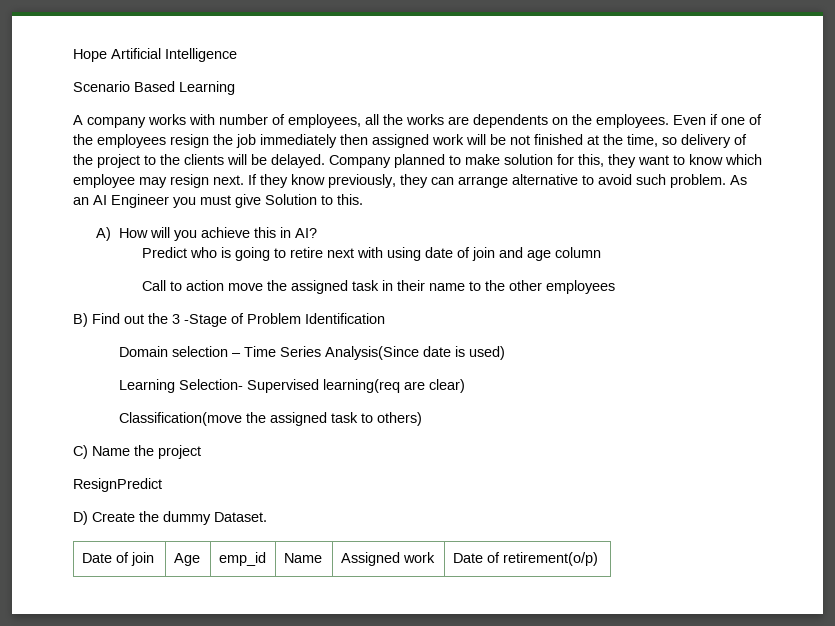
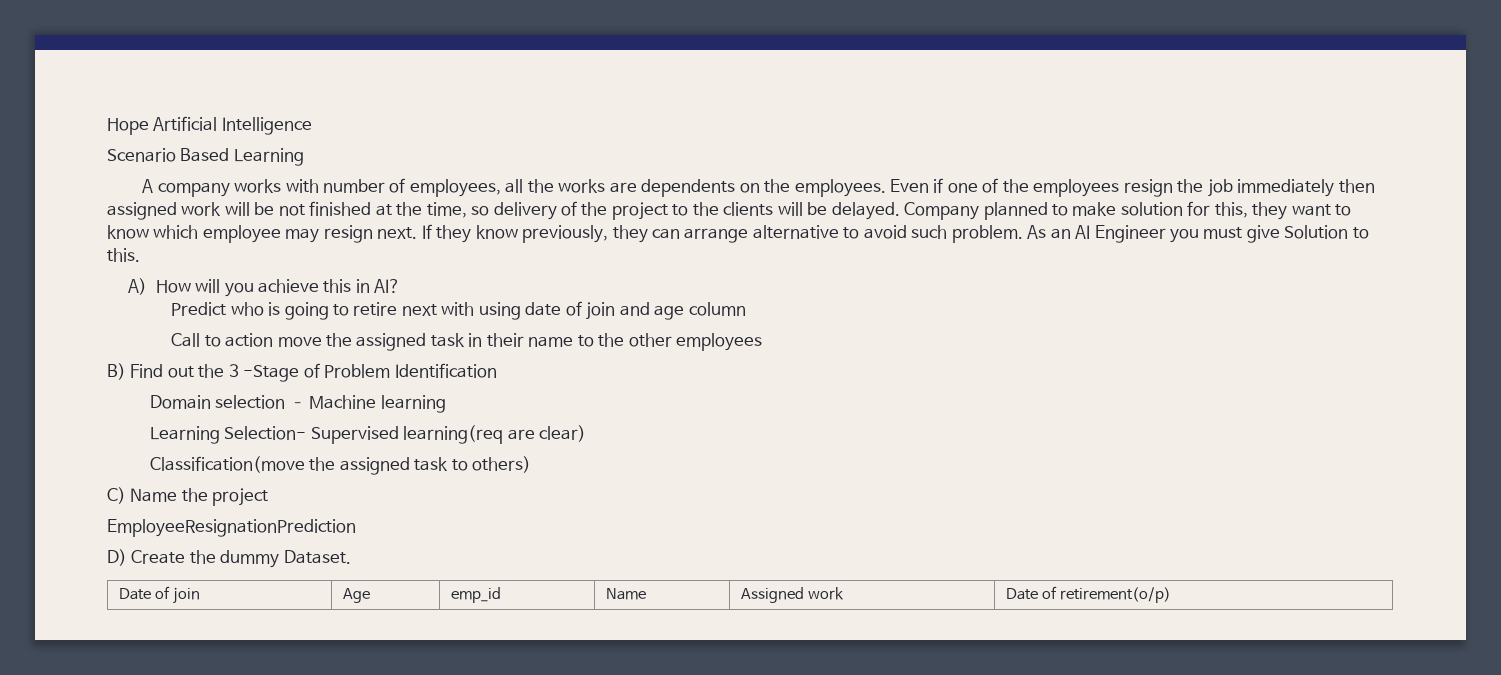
[244,346,506,360] Time Series Analysis(Since date is used) -> [309,395,446,413] Machine learning
[73,478,162,492] ResignPredict -> [107,519,356,537] EmployeeResignationPrediction

